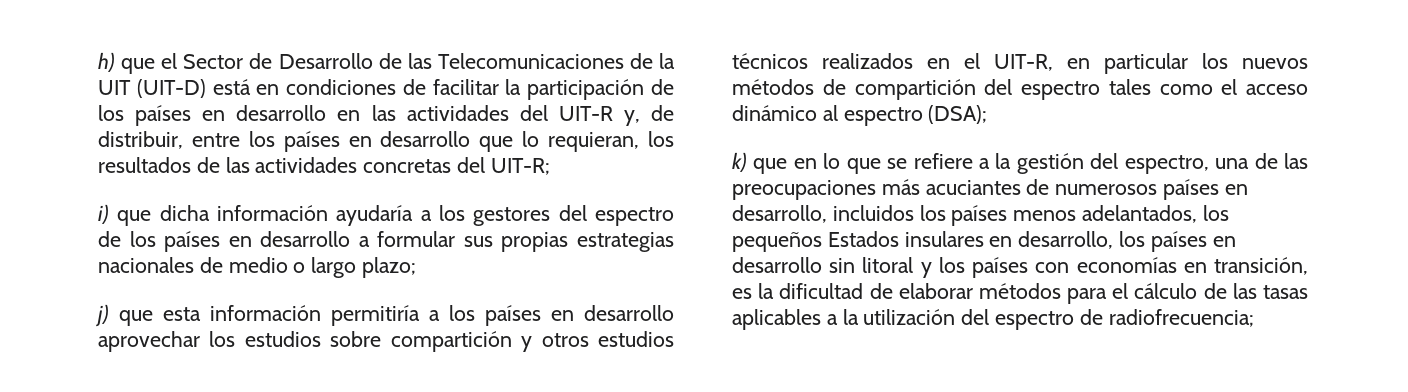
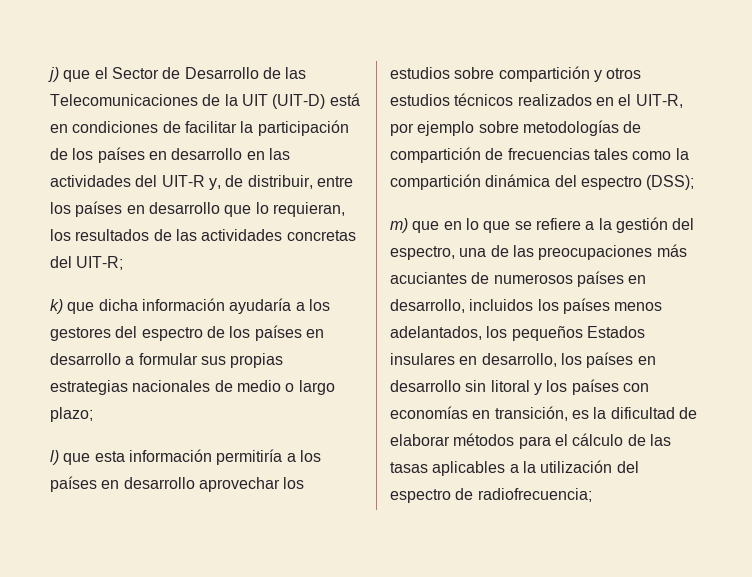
[98,52,115,72] h) -> [48,67,59,82] j)
[98,204,109,224] i) -> [50,299,63,314] k)
[96,304,109,327] j) -> [50,450,59,465] l)
[1066,53,1308,74] [732,79,1308,100] [732,105,988,126] [732,152,747,172] en particular los nuevos métodos de compartición del espectro tales como el acceso dinámico al espectro (DSA); // k) -> [390,120,642,136] [390,147,689,163] [390,174,695,190] [390,218,408,233] por ejemplo sobre metodologías de compartición de frecuencias tales como la compartición dinámica del espectro (DSS); // m)

